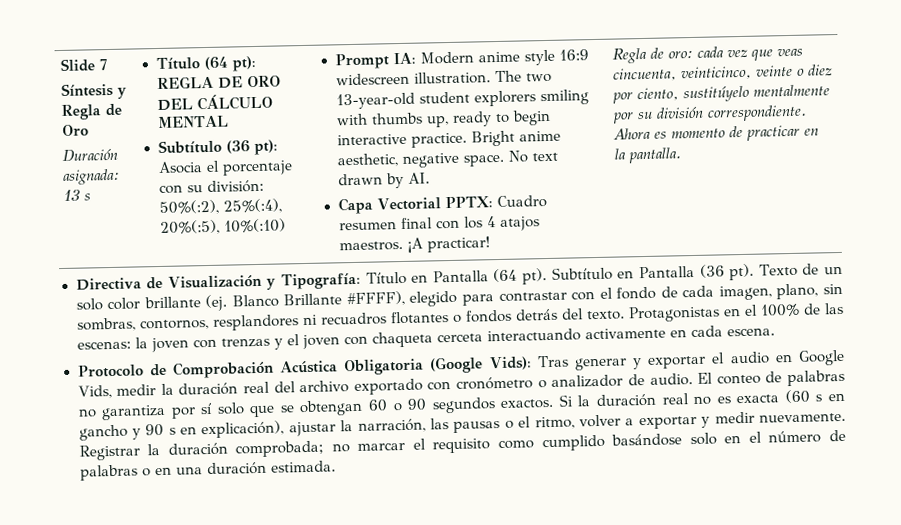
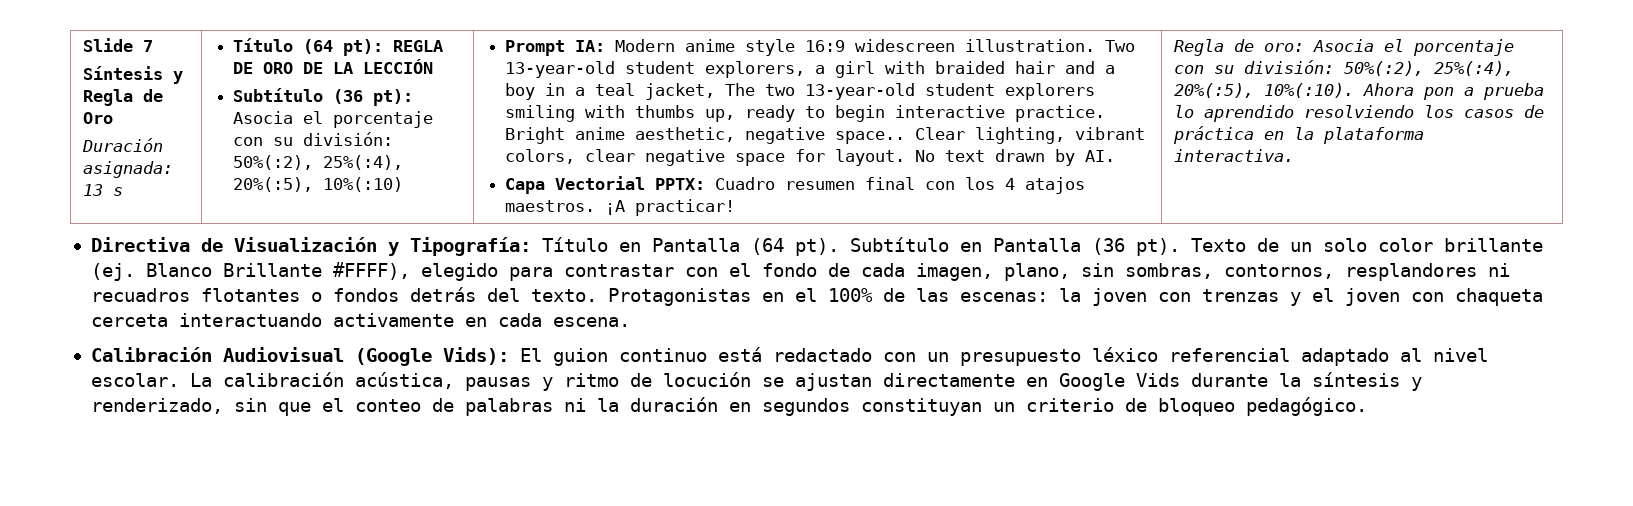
[156,93,273,112] [156,115,229,129] DEL CÁLCULO MENTAL -> [303,59,434,74] DE LA LECCIÓN
(491, 78) none -> [1105,40,1136,52] [505,61,1116,78] [505,83,716,100] Two 13-year-old student explorers, a girl with braided hair and a boy in a teal jacket,
[462,153,505,167] space. -> [835,127,1146,144] [505,149,906,166] space.. Clear lighting, vibrant colors, clear negative space for layout.
[697,46,804,61] [613,64,834,82] [612,84,831,104] [612,104,808,124] [613,124,820,141] [614,147,682,164] cada vez que veas cincuenta, veinticinco, veinte o diez por ciento, sustitúyelo mentalmente por su división correspondiente. Ahora es momento de practicar en la pantalla. -> [1313,39,1515,56] [1174,60,1515,76] [1174,83,1545,100] [1174,105,1545,122] [1173,126,1425,144] [1174,149,1295,162] Asocia el porcentaje con su división: 50%(:2), 25%(:4), 20%(:5), 10%(:10). Ahora pon a prueba lo aprendido resolviendo los casos de práctica en la plataforma interactiva.
[77,349,845,379] [77,369,846,399] [77,389,846,421] [78,411,847,441] [78,429,847,461] [79,460,336,481] Protocolo de Comprobación Acústica Obligatoria (Google Vids): Tras generar y exportar el audio en Google Vids, medir la duración real del archivo exportado con cronómetro o analizador de audio. El conteo de palabras no garantiza por sí solo que se obtengan 60 o 90 segundos exactos. Si la duración real no es exacta (60 s en gancho y 90 s en explicación), ajustar la narración, las pausas o el ritmo, volver a exportar y medir nuevamente. Registrar la duración comprobada; no marcar el requisito como cumplido basándose solo en el número de palabras o en una duración estimada. -> [90,347,1488,366] [90,372,1422,391] [90,397,1367,416] Calibración Audiovisual (Google Vids): El guion continuo está redactado con un presupuesto léxico referencial adaptado al nivel escolar. La calibración acústica, pausas y ritmo de locución se ajustan directamente en Google Vids durante la síntesis y renderizado, sin que el conteo de palabras ni la duración en segundos constituyan un criterio de bloqueo pedagógico.

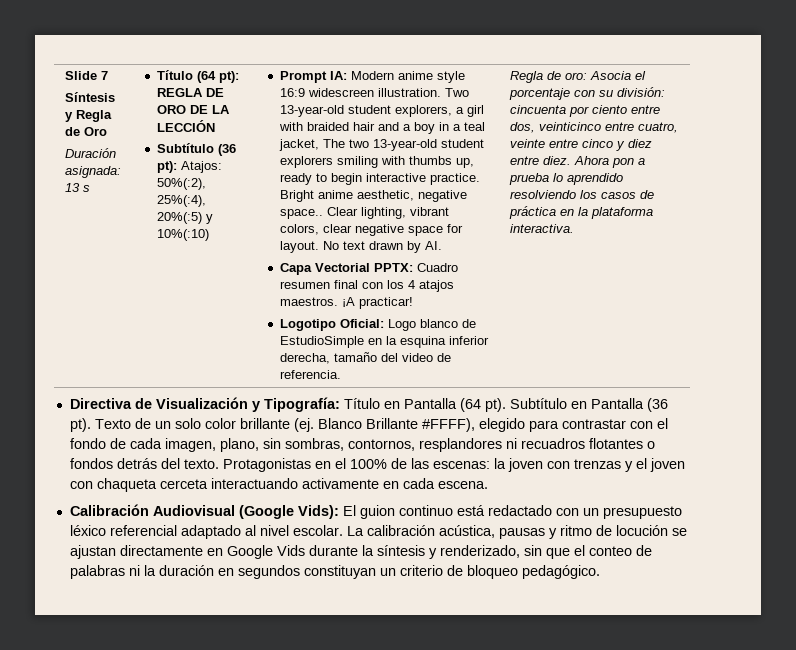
[233,111,434,128] [233,132,394,146] [233,155,404,170] [233,177,314,192] Asocia el porcentaje con su división: 50%(:2), 25%(:4), 20%(:5), -> [181,161,223,173] [157,178,207,190] [157,195,207,207] [157,212,214,224] Atajos: 50%(:2), 25%(:4), 20%(:5) y
(736, 207) none -> [280,319,477,331] [280,336,490,348] [280,352,452,364] [280,370,342,379] // Logotipo Oficial: Logo blanco de EstudioSimple en la esquina inferior derecha, tamaño del video de referencia.
[1344,61,1515,76] [1174,83,1355,98] 50%(:2), 25%(:4), 20%(:5), 10%(:10). -> [509,105,660,117] [509,122,678,133] [509,139,652,151] [509,156,571,165] cincuenta por ciento entre dos, veinticinco entre cuatro, veinte entre cinco y diez entre diez.

